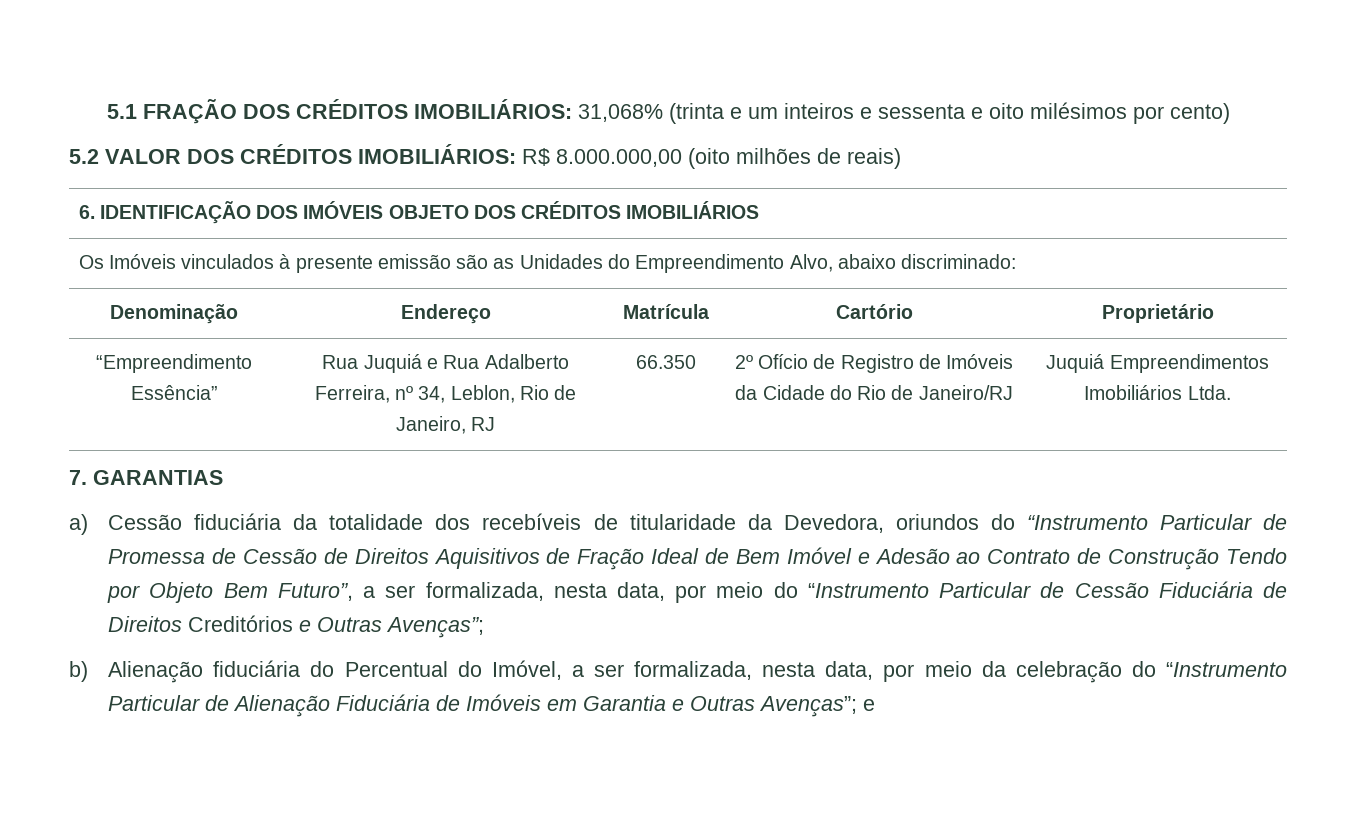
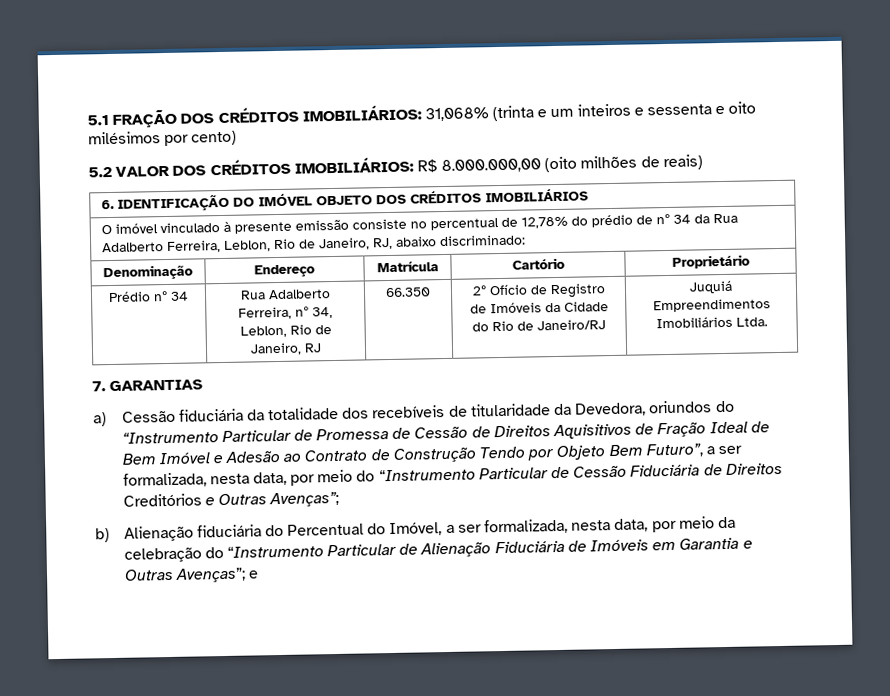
[256,201,384,219] DOS IMÓVEIS -> [233,193,314,207] DO IMÓVEL
[78,254,833,273] Os Imóveis vinculados à presente emissão são as Unidades do Empreendimento Alvo, -> [101,213,739,235] [102,237,394,253] O imóvel vinculado à presente emissão consiste no percentual de 12,78% do prédio de nº 34 da Rua Adalberto Ferreira, Leblon, Rio de Janeiro, RJ,
[96,354,252,373] [130,385,218,400] [322,354,438,373] “Empreendimento Essência” | Rua Juquiá e -> [108,290,189,303] Prédio nº 34 |

